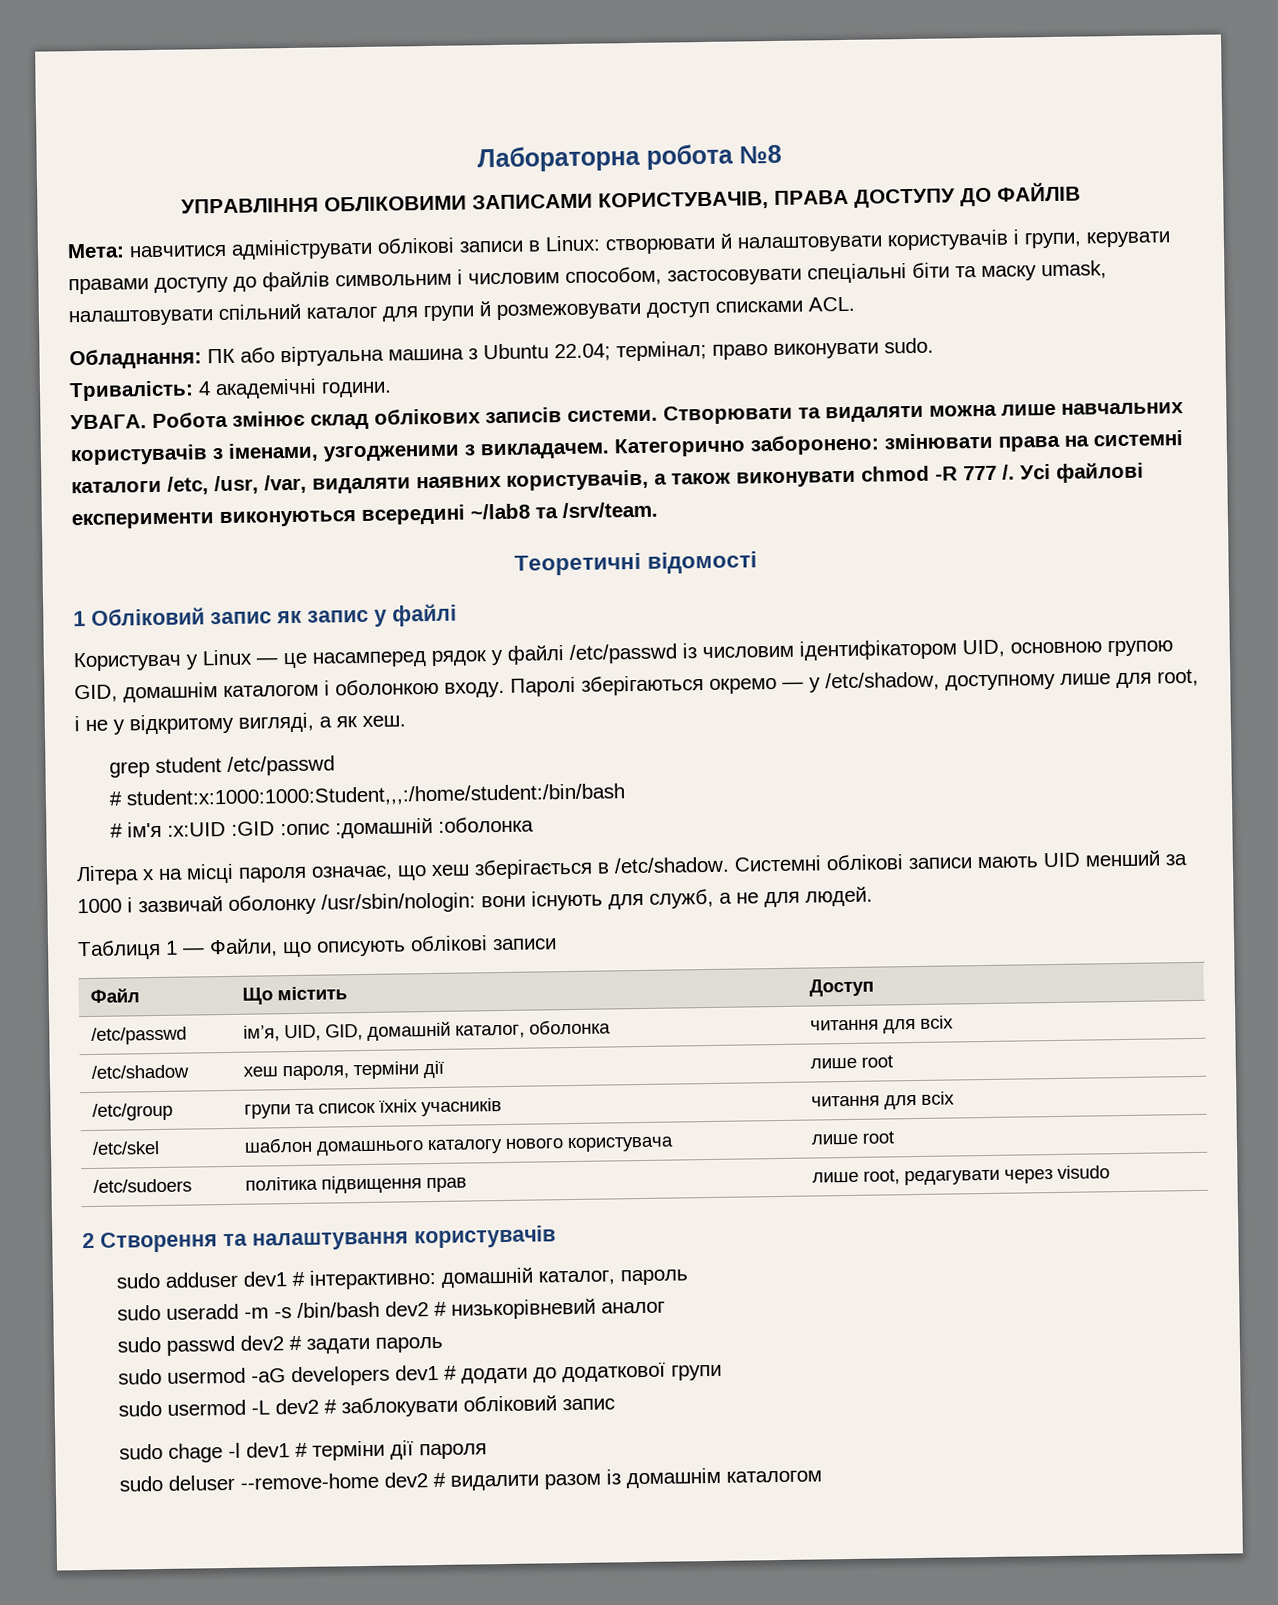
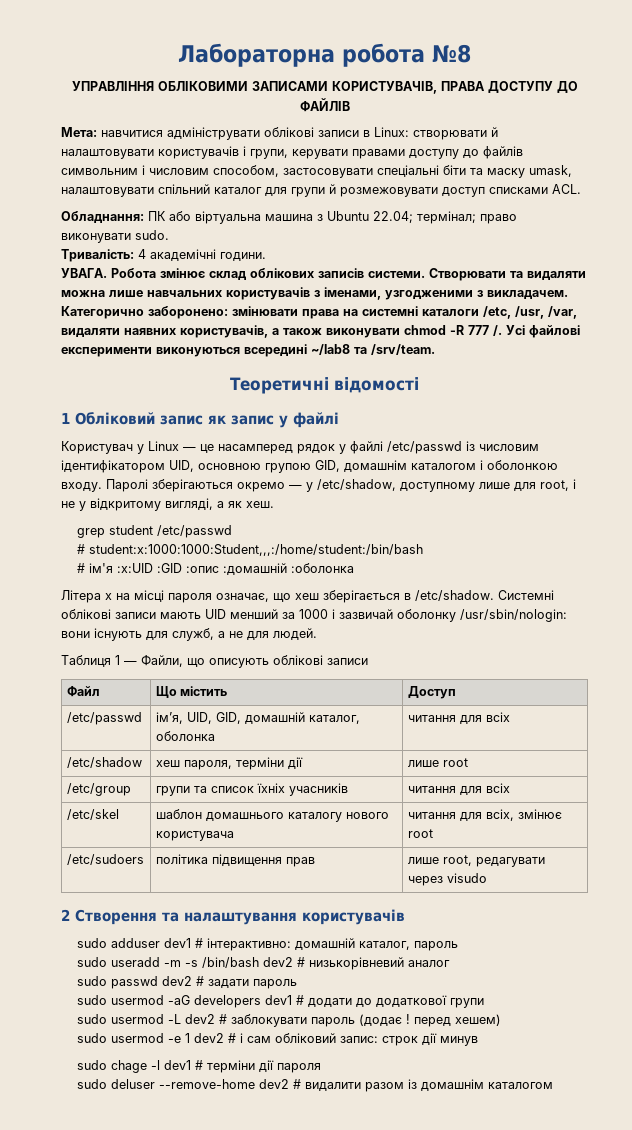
[811,1133,859,1145] лише -> [407,809,562,821] читання для всіх, змінює
[463,1395,616,1412] обліковий запис -> [310,1014,501,1027] [76,1033,478,1046] пароль (додає ! перед хешем) // sudo usermod -e 1 dev2 # і сам обліковий запис: строк дії минув

